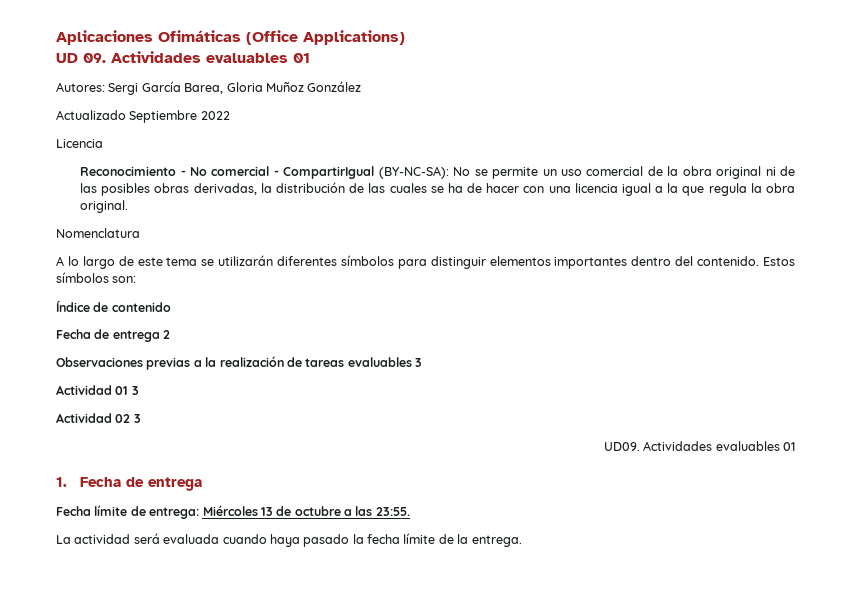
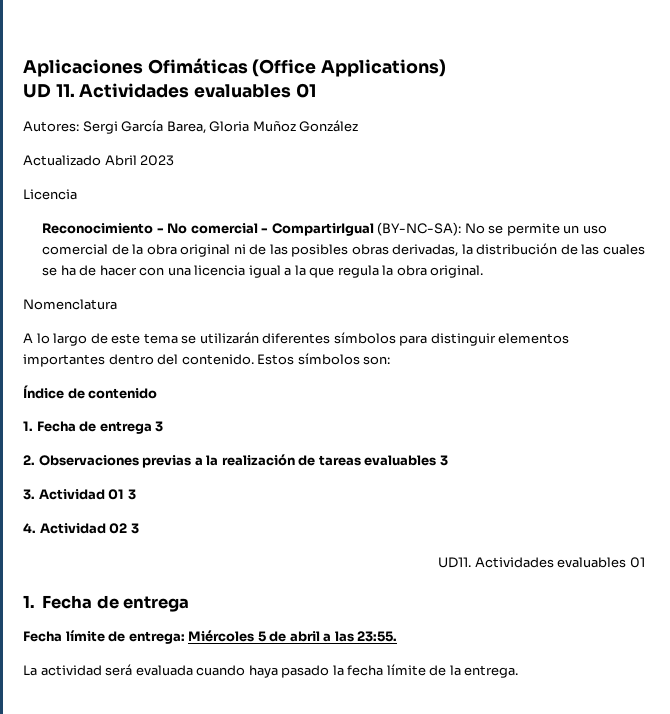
[83,53,106,63] 09. -> [55,84,75,97] 11.
[129,110,230,123] Septiembre 2022 -> [104,155,175,166] Abril 2023
[56,329,171,342] Fecha de entrega 2 // -> [23,421,164,434] [23,455,35,465] 1. Fecha de entrega 3 // 2.
(422, 362) none -> [23,489,35,500] 3.
(139, 390) none -> [23,523,36,533] 4.
[603,442,640,451] UD09. -> [438,557,472,568] UD11.
[260,506,341,516] 13 de octubre -> [257,631,320,642] 5 de abril

